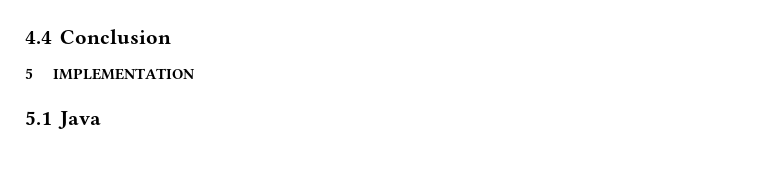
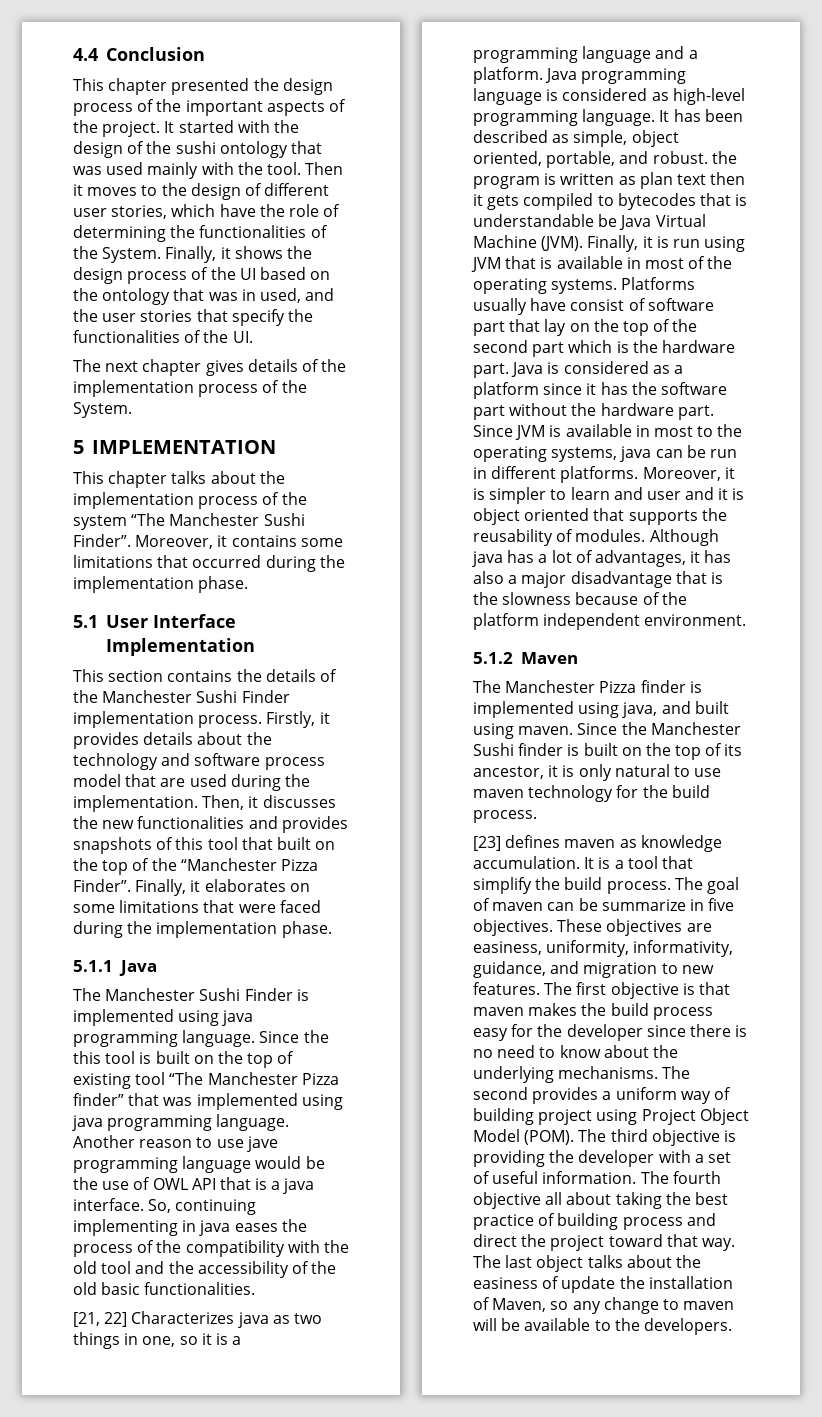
[25,68,195,80] [25,111,101,129] 5 IMPLEMENTATION // 5.1 Java -> [73,78,333,95] [73,99,346,116] [73,120,299,137] [73,141,322,158] [73,162,344,179] [73,183,330,200] [73,204,341,219] [73,225,328,242] [73,246,312,263] [73,267,331,284] [73,288,335,305] [73,309,313,326] [73,330,253,343] [73,359,347,376] [73,380,307,397] [73,402,132,418] [73,440,277,454] [73,471,285,488] [73,492,307,509] [73,513,305,530] [73,534,343,549] [73,555,345,572] [73,576,249,593] [73,614,236,628] [105,638,255,656] [73,669,337,682] [73,690,290,703] [73,711,330,728] [73,732,272,749] [73,753,325,770] [73,774,310,791] [73,795,336,812] [73,816,348,833] [73,837,336,854] [73,858,318,875] [73,879,310,896] [73,900,321,913] [73,921,332,938] [73,960,157,976] [73,988,309,1001] [73,1009,254,1026] [73,1030,329,1047] [73,1051,295,1068] [73,1072,339,1089] [73,1093,343,1110] [72,1114,290,1131] [73,1135,278,1152] [73,1156,325,1173] [73,1177,315,1194] [73,1198,257,1215] [73,1219,307,1236] [73,1240,349,1257] [73,1261,337,1278] [73,1282,256,1295] [73,1311,322,1328] [73,1332,242,1349] [473,46,698,63] [473,67,687,84] [473,88,745,105] [473,109,743,126] [473,130,679,147] [473,151,737,168] [473,172,746,189] [473,193,748,210] [473,214,706,230] [473,235,746,252] [471,256,733,272] [473,277,696,294] [473,298,714,315] [473,319,698,336] [473,340,735,357] [473,361,683,378] [473,382,727,399] [473,403,714,420] [473,424,743,440] [473,445,737,462] [473,466,735,483] [473,487,745,504] [473,508,727,525] [473,529,719,546] [472,550,732,567] [473,571,723,588] [473,592,687,605] [473,613,747,630] [473,652,578,664] [473,680,702,693] [473,701,729,718] [473,722,741,739] [473,743,743,760] [473,764,722,781] [473,785,710,802] [473,810,537,823] [473,835,722,852] [473,856,693,869] [473,877,739,894] [473,898,735,911] [473,919,712,936] [473,940,734,957] [473,961,714,978] [473,982,730,999] [473,1003,713,1020] [473,1024,748,1041] [473,1045,678,1058] [473,1066,691,1083] [473,1087,731,1104] [473,1108,749,1125] [473,1129,736,1146] [473,1150,731,1167] [473,1171,721,1184] [473,1192,728,1209] [473,1213,716,1230] [473,1234,735,1251] [473,1255,701,1272] [473,1276,733,1293] [473,1297,735,1314] [473,1318,732,1335] This chapter presented the design process of the important aspects of the project. It started with the design of the sushi ontology that was used mainly with the tool. Then it moves to the design of different user stories, which have the role of determining the functionalities of the System. Finally, it shows the design process of the UI based on the ontology that was in used, and the user stories that specify the functionalities of the UI. // The next chapter gives details of the implementation process of the System. // 5 IMPLEMENTATION // This chapter talks about the implementation process of the system “The Manchester Sushi Finder”. Moreover, it contains some limitations that occurred during the implementation phase. // 5.1 User Interface Implementation // This section contains the details of the Manchester Sushi Finder implementation process. Firstly, it provides details about the technology and software process model that are used during the implementation. Then, it discusses the new functionalities and provides snapshots of this tool that built on the top of the “Manchester Pizza Finder”. Finally, it elaborates on some limitations that were faced during the implementation phase. // 5.1.1 Java // The Manchester Sushi Finder is implemented using java programming language. Since the this tool is built on the top of existing tool “The Manchester Pizza finder” that was implemented using java programming language. Another reason to use jave programming language would be the use of OWL API that is a java interface. So, continuing implementing in java eases the process of the compatibility with the old tool and the accessibility of the old basic functionalities. // [21, 22] Characterizes java as two things in one, so it is a programming language and a platform. Java programming language is considered as high-level programming language. It has been described as simple, object oriented, portable, and robust. the program is written as plan text then it gets compiled to bytecodes that is understandable be Java Virtual Machine (JVM). Finally, it is run using JVM that is available in most of the operating systems. Platforms usually have consist of software part that lay on the top of the second part which is the hardware part. Java is considered as a platform since it has the software part without the hardware part. Since JVM is available in most to the operating systems, java can be run in different platforms. Moreover, it is simpler to learn and user and it is object oriented that supports the reusability of modules. Although java has a lot of advantages, it has also a major disadvantage that is the slowness because of the platform independent environment. // 5.1.2 Maven // The Manchester Pizza finder is implemented using java, and built using maven. Since the Manchester Sushi finder is built on the top of its ancestor, it is only natural to use maven technology for the build process. // [23] defines maven as knowledge accumulation. It is a tool that simplify the build process. The goal of maven can be summarize in five objectives. These objectives are easiness, uniformity, informativity, guidance, and migration to new features. The first objective is that maven makes the build process easy for the developer since there is no need to know about the underlying mechanisms. The second provides a uniform way of building project using Project Object Model (POM). The third objective is providing the developer with a set of useful information. The fourth objective all about taking the best practice of building process and direct the project toward that way. The last object talks about the easiness of update the installation of Maven, so any change to maven will be available to the developers.

